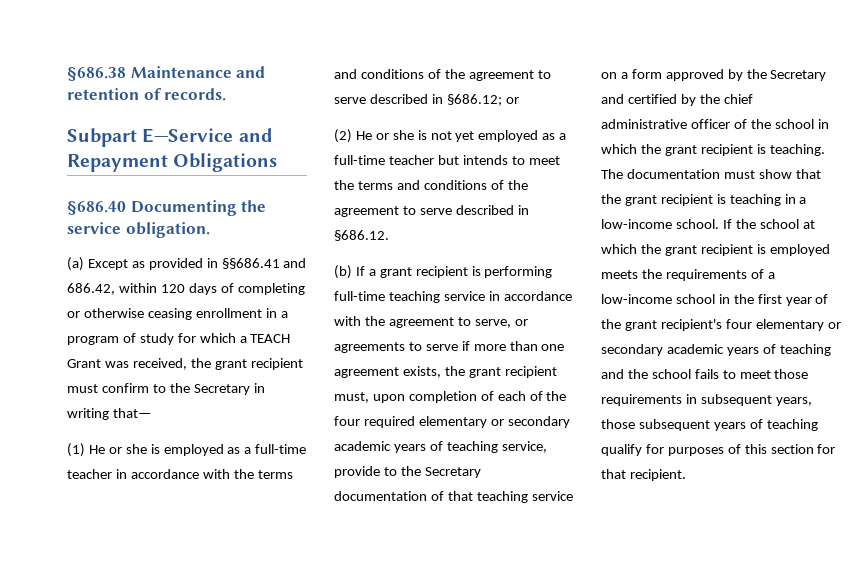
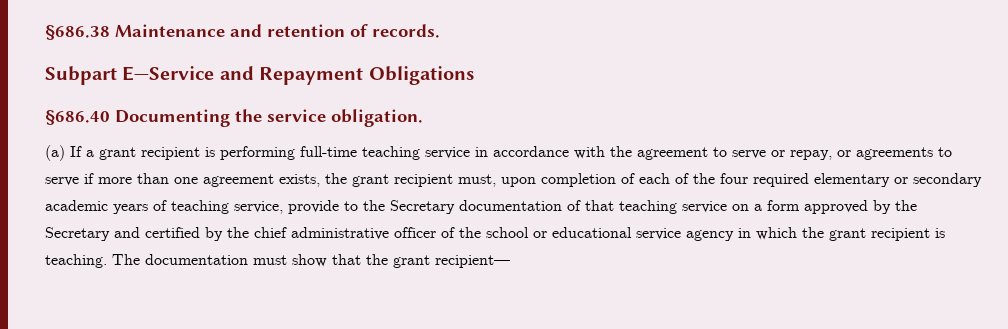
[87,258,307,270] [67,283,305,295] [67,308,288,320] [67,333,291,345] [67,358,303,370] [67,383,265,395] [67,408,152,420] [67,443,307,457] [67,469,293,479] [334,69,551,81] [334,94,519,106] [334,129,567,143] [334,155,560,165] [334,180,528,190] [334,205,529,217] [334,230,389,241] [334,265,352,279] Except as provided in §§686.41 and 686.42, within 120 days of completing or otherwise ceasing enrollment in a program of study for which a TEACH Grant was received, the grant recipient must confirm to the Secretary in writing that— // (1) He or she is employed as a full-time teacher in accordance with the terms and conditions of the agreement to serve described in §686.12; or // (2) He or she is not yet employed as a full-time teacher but intends to meet the terms and conditions of the agreement to serve described in §686.12. // (b) -> (65, 153) none
[474,319,511,328] serve, -> [732,150,832,160] serve or repay,
(814, 124) none -> [533,227,734,241] or educational service agency
[660,194,807,206] [601,219,815,229] [601,244,830,256] [601,269,775,281] [601,294,829,306] [601,319,841,331] [601,344,831,356] [601,369,809,379] [601,394,812,406] [601,419,818,431] [601,444,836,456] [601,469,686,481] recipient is teaching in a low-income school. If the school at which the grant recipient is employed meets the requirements of a low-income school in the first year of the grant recipient's four elementary or secondary academic years of teaching and the school fails to meet those requirements in subsequent years, those subsequent years of teaching qualify for purposes of this section for that recipient. -> [435,255,510,268] recipient—

